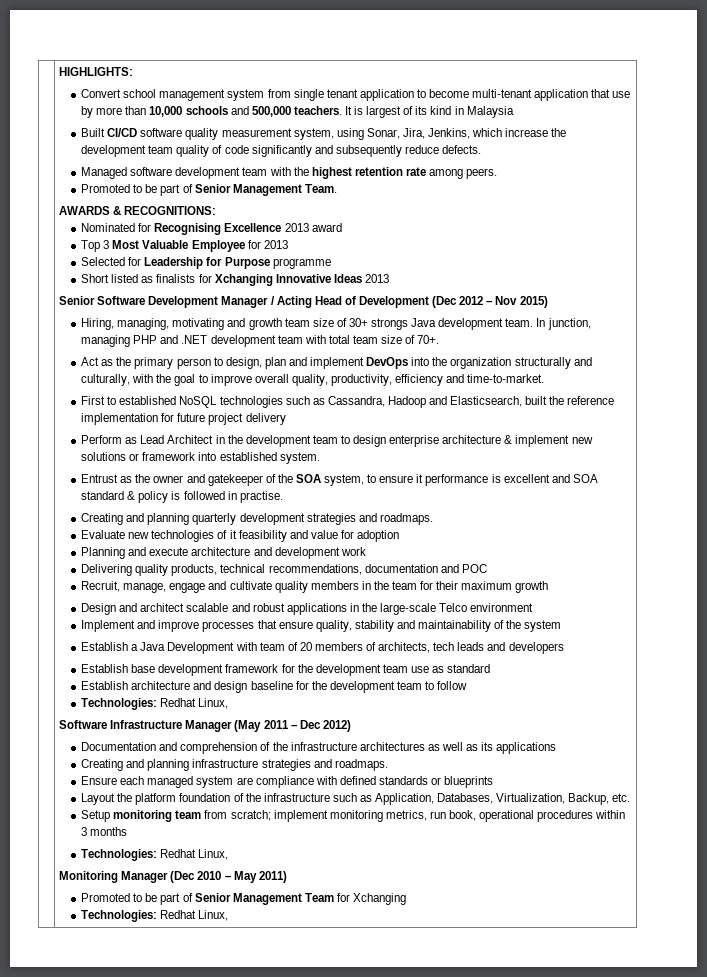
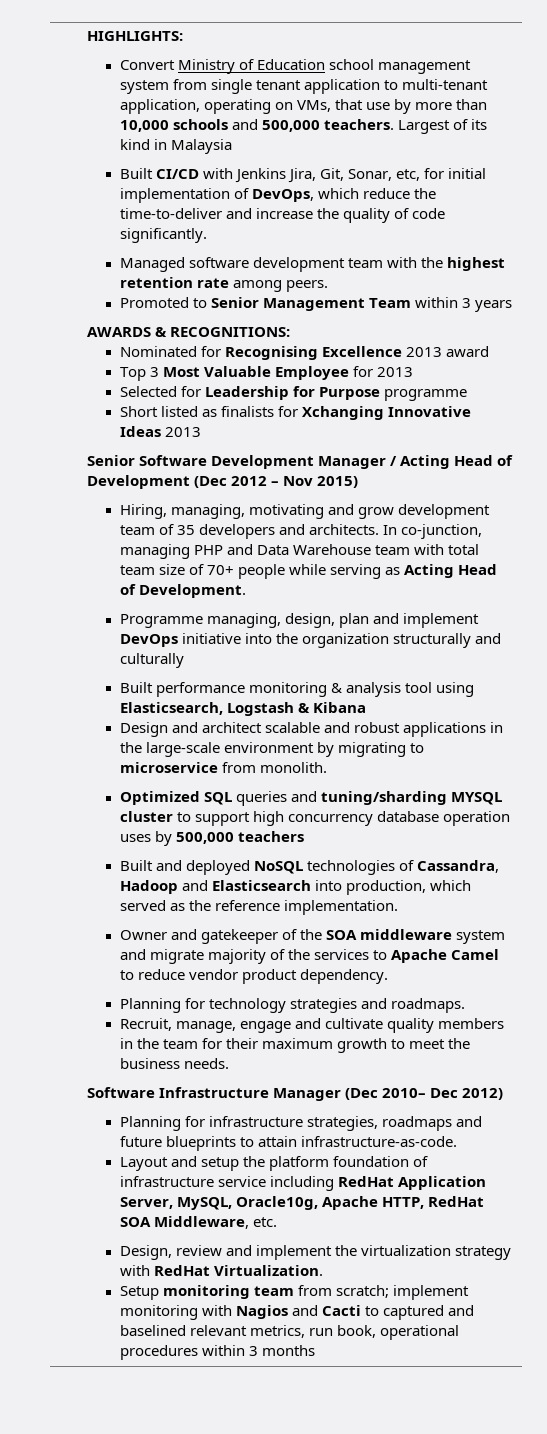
(122, 93) none -> [177,59,325,74] Ministry of Education
[429,89,589,101] become multi-tenant application -> [402,79,489,90] [119,99,331,114] multi-tenant application, operating on VMs,
[344,106,402,118] It is largest -> [398,120,451,134] Largest
[140,128,567,140] [81,145,482,157] software quality measurement system, using Sonar, Jira, Jenkins, which increase the development team quality of code significantly and subsequently reduce defects. -> [202,168,487,183] [119,188,437,203] [119,208,446,223] [119,228,207,243] with Jenkins Jira, Git, Sonar, etc, for initial implementation of DevOps, which reduce the time-to-deliver and increase the quality of code significantly.
[145,184,337,196] be part of Senior Management Team. -> [210,297,513,312] Senior Management Team within 3 years
[248,318,591,330] growth team size of 30+ strongs Java development team. In junction, -> [357,504,491,519] [119,524,483,539] grow development team of 35 developers and architects. In co-junction,
[181,335,276,347] .NET development -> [256,544,371,555] Data Warehouse
[417,335,440,344] [81,357,223,369] 70+. // Act as the primary person to -> [206,564,498,579] [119,584,246,598] [119,613,281,628] 70+ people while serving as Acting Head of Development. // Programme managing,
(409, 363) none -> [181,633,241,644] initiative
[81,374,545,386] [81,396,615,408] [81,413,286,425] [81,435,593,447] [81,452,320,464] [81,474,184,483] culturally, with the goal to improve overall quality, productivity, efficiency and time-to-market. // First to established NoSQL technologies such as Cassandra, Hadoop and Elasticsearch, built the reference implementation for future project delivery // Perform as Lead Architect in the development team to design enterprise architecture & implement new solutions or framework into established system. // Entrust as the owner -> [119,653,184,668] [119,682,475,697] [119,702,366,716] [119,722,504,737] [119,742,425,757] [119,762,327,773] [119,791,503,806] [119,811,511,826] [119,831,304,846] [119,860,500,875] [119,880,472,895] [119,900,398,915] [119,930,167,940] culturally // Built performance monitoring & analysis tool using Elasticsearch, Logstash & Kibana // Design and architect scalable and robust applications in the large-scale environment by migrating to microservice from monolith. // Optimized SQL queries and tuning/sharding MYSQL cluster to support high concurrency database operation uses by 500,000 teachers // Built and deployed NoSQL technologies of Cassandra, Hadoop and Elasticsearch into production, which served as the reference implementation. // Owner
[324,474,598,486] [81,491,283,503] [81,513,433,525] [81,530,400,542] [81,547,366,559] [81,564,487,576] system, to ensure it performance is excellent and SOA standard & policy is followed in practise. // Creating and planning quarterly development strategies and roadmaps. // Evaluate new technologies of it feasibility and value for adoption // Planning and execute architecture and development work // Delivering quality products, technical recommendations, documentation and POC -> [360,929,506,944] [119,949,500,964] [119,969,388,984] [119,998,466,1013] middleware system and migrate majority of the services to Apache Camel to reduce vendor product dependency. // Planning for technology strategies and roadmaps.
[81,603,534,615] [81,620,562,632] [81,642,564,654] [81,664,491,676] [81,681,468,693] [81,698,229,710] // Design and architect scalable and robust applications in the large-scale Telco environment // Implement and improve processes that ensure quality, stability and maintainability of the system // Establish a Java Development with team of 20 members of architects, tech leads and developers // Establish base development framework for the development team use as standard // Establish architecture and design baseline for the development team to follow // Technologies: Redhat Linux, -> [391,1038,471,1049] [119,1058,229,1069] to meet the business needs.
[234,720,298,732] (May 2011 – -> [344,1088,426,1100] (Dec 2010–
[81,742,557,754] [81,759,388,771] [81,776,494,788] Documentation and comprehension of the infrastructure architectures as well as its applications // Creating and planning infrastructure strategies and roadmaps. // Ensure each managed system are compliance with defined standards or blueprints -> [119,1116,483,1131] [119,1136,457,1151] Planning for infrastructure strategies, roadmaps and future blueprints to attain infrastructure-as-code.
(116, 799) none -> [170,1156,239,1171] and setup
[245,793,631,805] the infrastructure such as Application, Databases, Virtualization, Backup, etc. -> [119,1176,486,1191] [119,1196,485,1210] [119,1216,277,1229] [119,1245,512,1260] [119,1265,323,1276] infrastructure service including RedHat Application Server, MySQL, Oracle10g, Apache HTTP, RedHat SOA Middleware, etc. // Design, review and implement the virtualization strategy with RedHat Virtualization.
(383, 816) none -> [201,1305,475,1320] [119,1325,247,1336] with Nagios and Cacti to captured and baselined relevant
[81,849,229,861] [59,871,287,883] [81,893,407,905] [81,910,229,922] // Technologies: Redhat Linux, // Monitoring Manager (Dec 2010 – May 2011) // Promoted to be part of Senior Management Team for Xchanging // Technologies: Redhat Linux, -> (315, 1350) none

